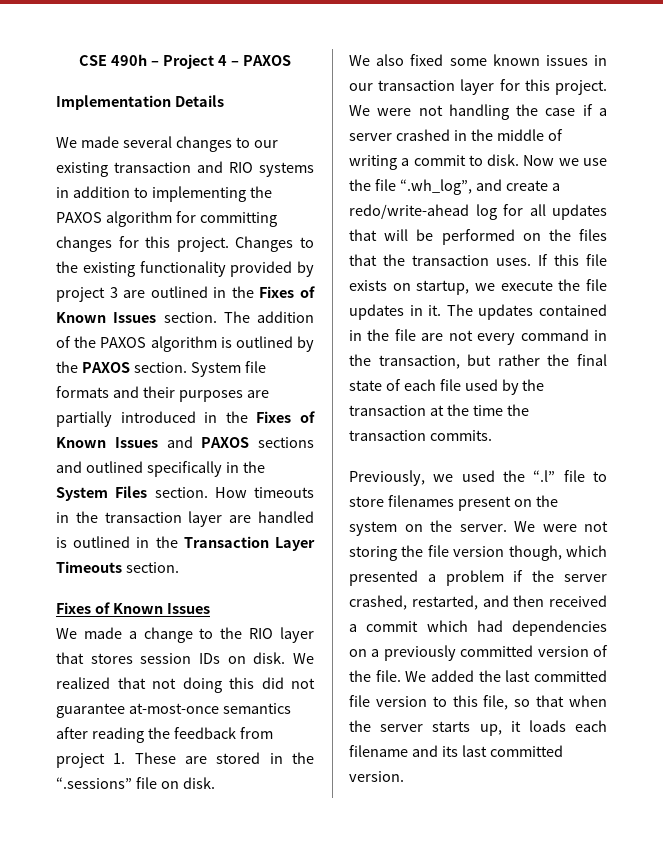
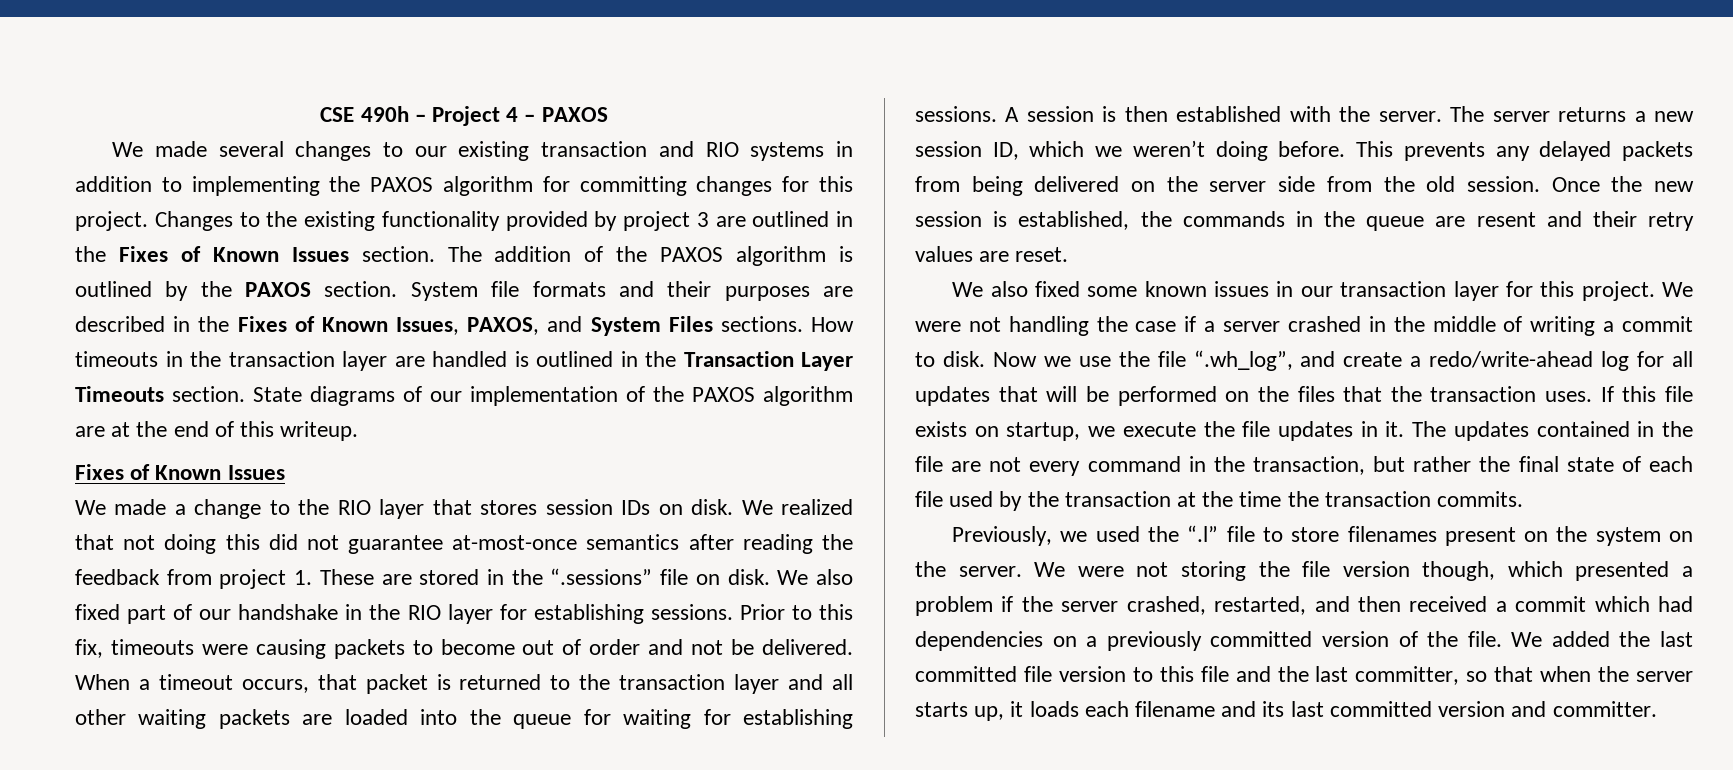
[56,95,224,110] // Implementation Details -> (608, 114) none
[56,411,315,427] [56,436,314,448] [56,461,265,477] partially introduced in the Fixes of Known Issues and PAXOS sections and outlined specifically in the -> [75,316,583,335] described in the Fixes of Known Issues, PAXOS, and
[154,487,208,498] section. -> [720,316,803,332] sections.
(179, 567) none -> [253,386,853,406] [75,421,359,441] State diagrams of our implementation of the PAXOS algorithm are at the end of this writeup.
(215, 783) none -> [777,569,853,585] [75,604,853,624] [75,639,853,659] [75,674,853,694] [75,709,853,729] [915,106,1694,122] [915,140,1693,161] [915,176,1694,196] [915,211,1694,231] [915,246,1069,262] We also fixed part of our handshake in the RIO layer for establishing sessions. Prior to this fix, timeouts were causing packets to become out of order and not be delivered. When a timeout occurs, that packet is returned to the transaction layer and all other waiting packets are loaded into the queue for waiting for establishing sessions. A session is then established with the server. The server returns a new session ID, which we weren’t doing before. This prevents any delayed packets from being delivered on the server side from the old session. Once the new session is established, the commands in the queue are resent and their retry values are reset.
[483,695,509,710] file, -> [1200,666,1460,685] file and the last committer,
[349,771,404,782] version. -> [1438,701,1657,717] version and committer.

